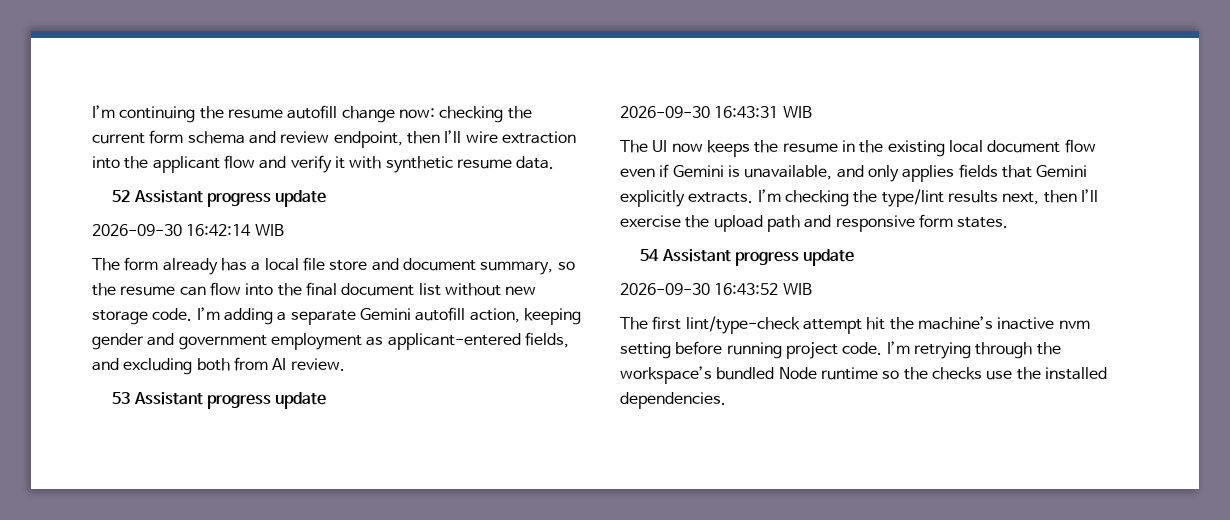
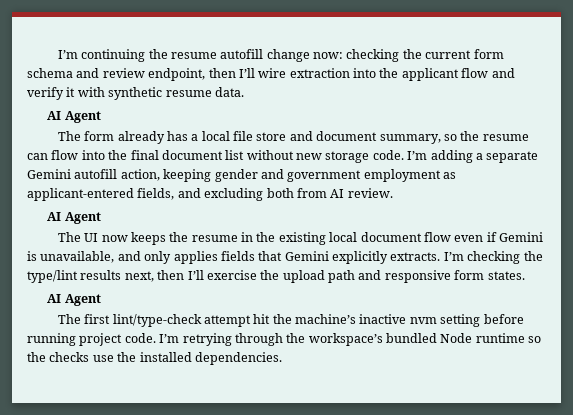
[112,190,327,207] [92,224,284,236] 52 Assistant progress update // 2026-09-30 16:42:14 WIB -> [47,111,101,123] AI Agent
[112,392,327,409] [620,106,812,118] 53 Assistant progress update // 2026-09-30 16:43:31 WIB -> [47,212,101,224] AI Agent
[640,249,855,266] [620,283,812,295] 54 Assistant progress update // 2026-09-30 16:43:52 WIB -> [47,294,101,306] AI Agent

